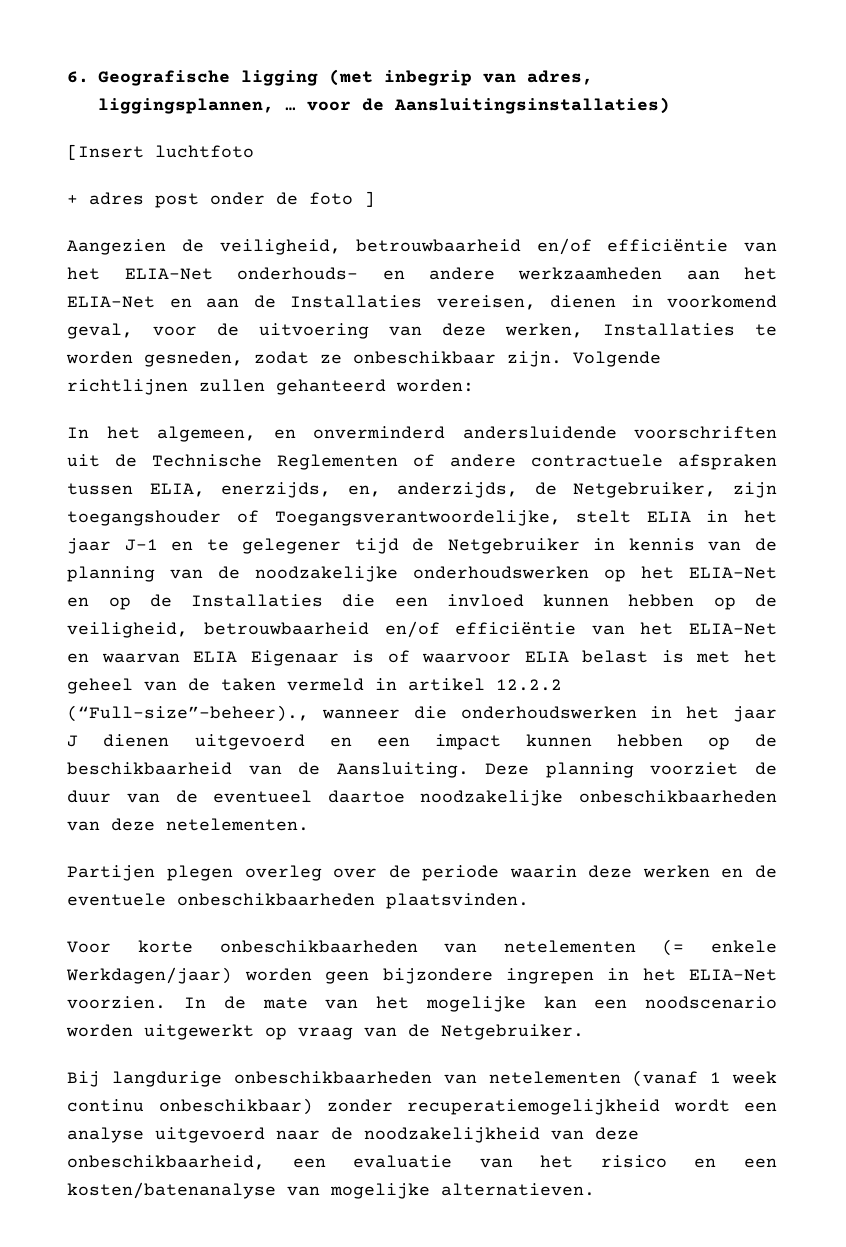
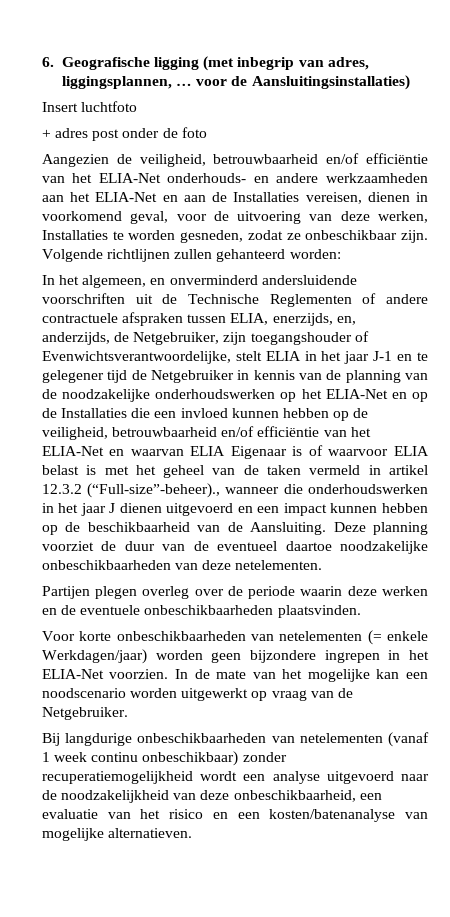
[67,144,145,160] [Insert -> [41,102,78,112] Insert
[364,191,376,207] ] -> (207, 132) none
[274,510,561,526] Toegangsverantwoordelijke, -> [41,351,231,364] Evenwichtsverantwoordelijke,
[496,679,563,691] 12.2.2 -> [41,484,82,494] 12.3.2

